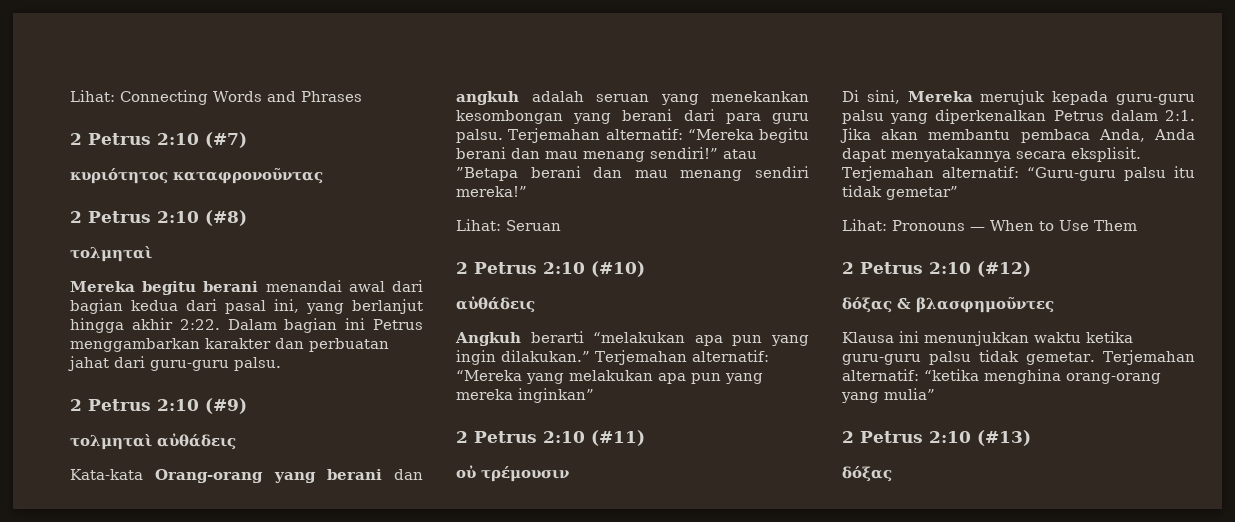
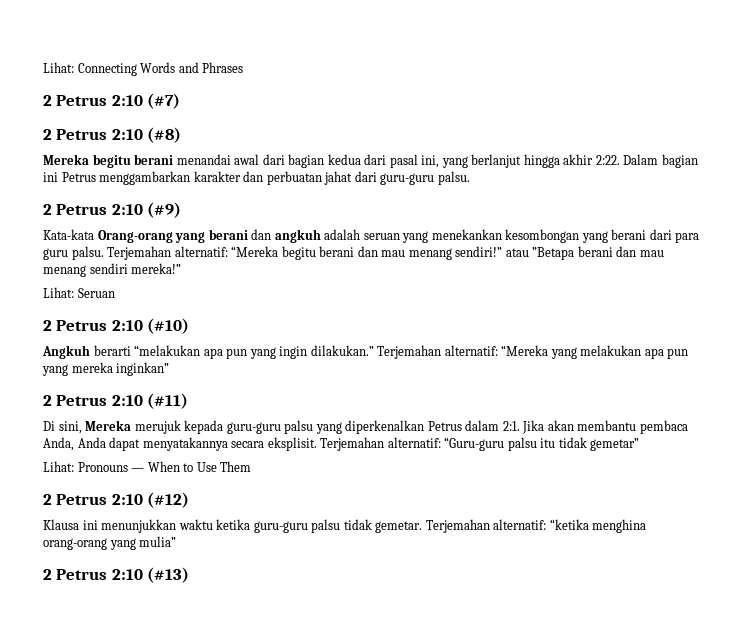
[70,168,323,184] // κυριότητος καταφρονοῦντας -> (181, 101) none
[70,246,152,262] // τολμηταὶ -> (182, 135) none
[70,433,236,450] // τολμηταὶ αὐθάδεις -> (182, 210) none
[456,296,535,313] // αὐθάδεις -> (190, 326) none
[456,465,569,482] // οὐ τρέμουσιν -> (189, 401) none
[842,297,1054,313] // δόξας & βλασφημοῦντες -> (190, 500) none
[842,466,892,482] // δόξας -> (190, 575) none

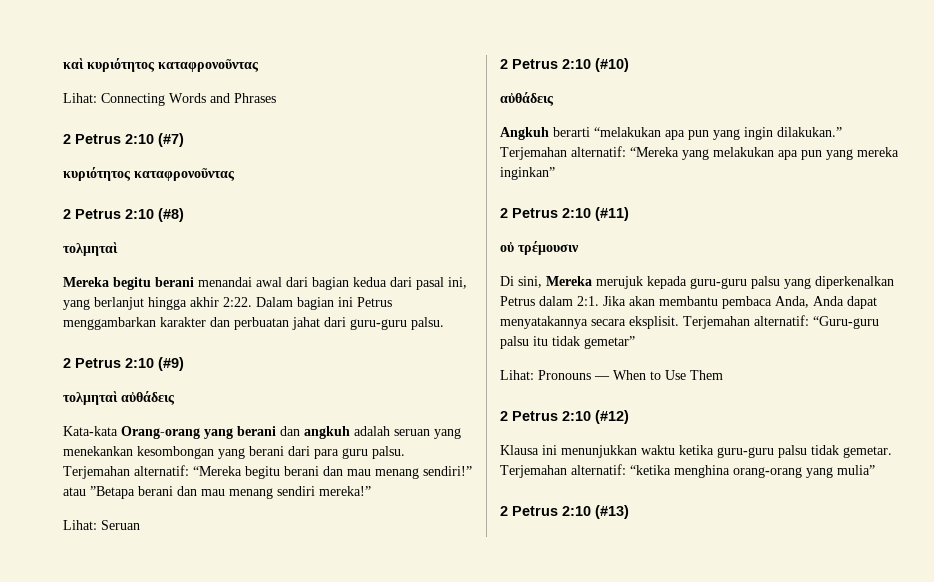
(43, 67) none -> [63,58,259,72] καὶ κυριότητος καταφρονοῦντας //
(181, 101) none -> [63,167,235,181] // κυριότητος καταφρονοῦντας
(182, 135) none -> [63,242,118,256] // τολμηταὶ
(182, 210) none -> [63,391,175,405] // τολμηταὶ αὐθάδεις
(190, 326) none -> [500,92,554,106] // αὐθάδεις
(189, 401) none -> [500,241,579,255] // οὐ τρέμουσιν

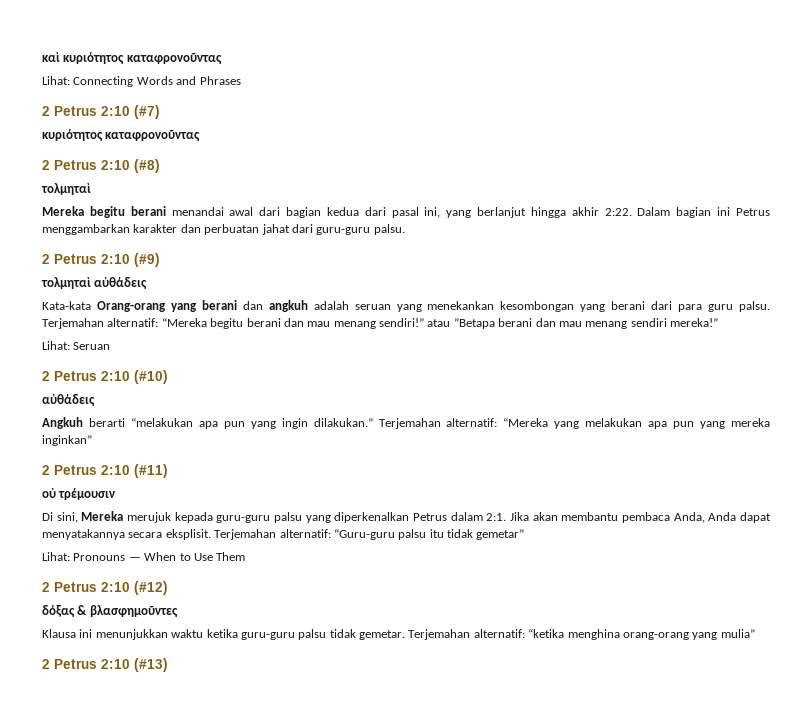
(629, 417) none -> [42,605,178,618] // δόξας & βλασφημοῦντες

